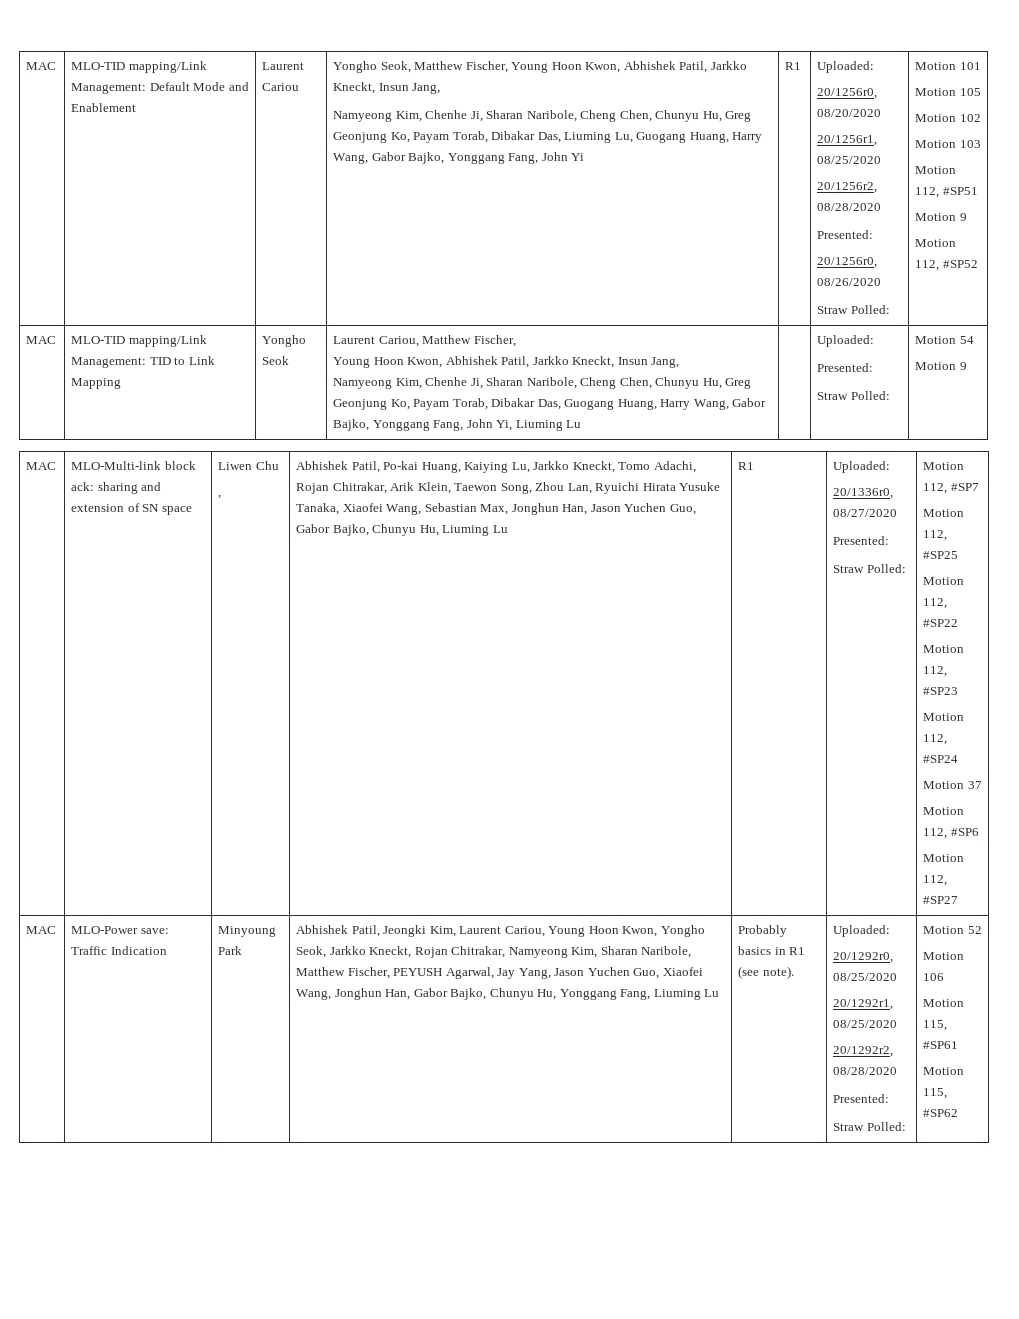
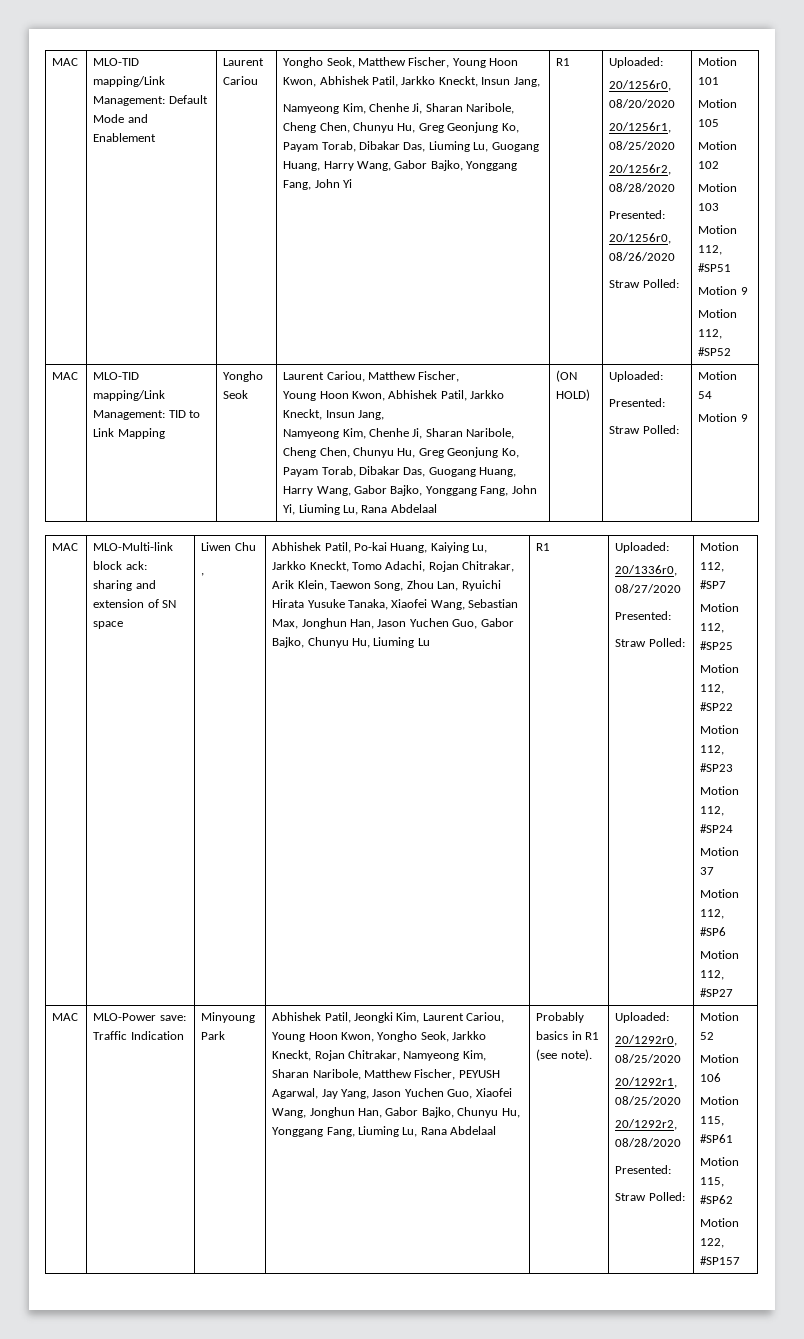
[566,420,582,428] Lu | -> [343,504,437,515] [556,370,578,382] [556,389,591,401] Lu, Rana Abdelaal | (ON HOLD)
[704,989,720,997] Lu -> [402,1126,497,1137] Lu, Rana Abdelaal
(959, 1113) none -> [700,1218,740,1227] [700,1238,725,1248] [700,1256,741,1265] // Motion 122, #SP157

